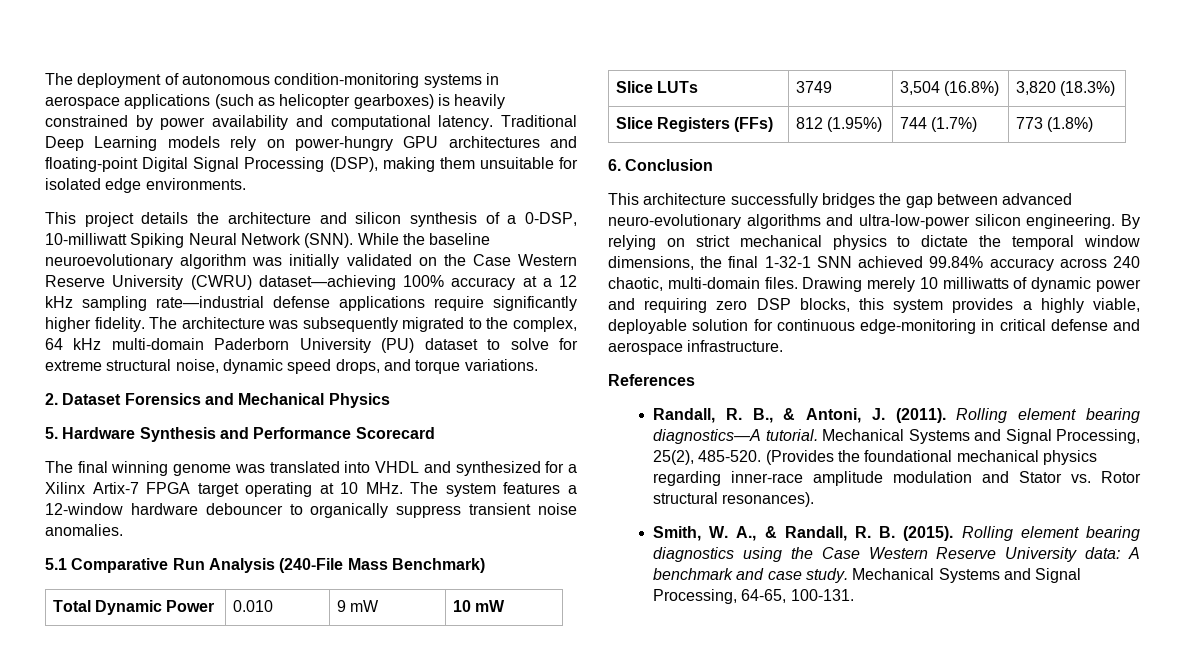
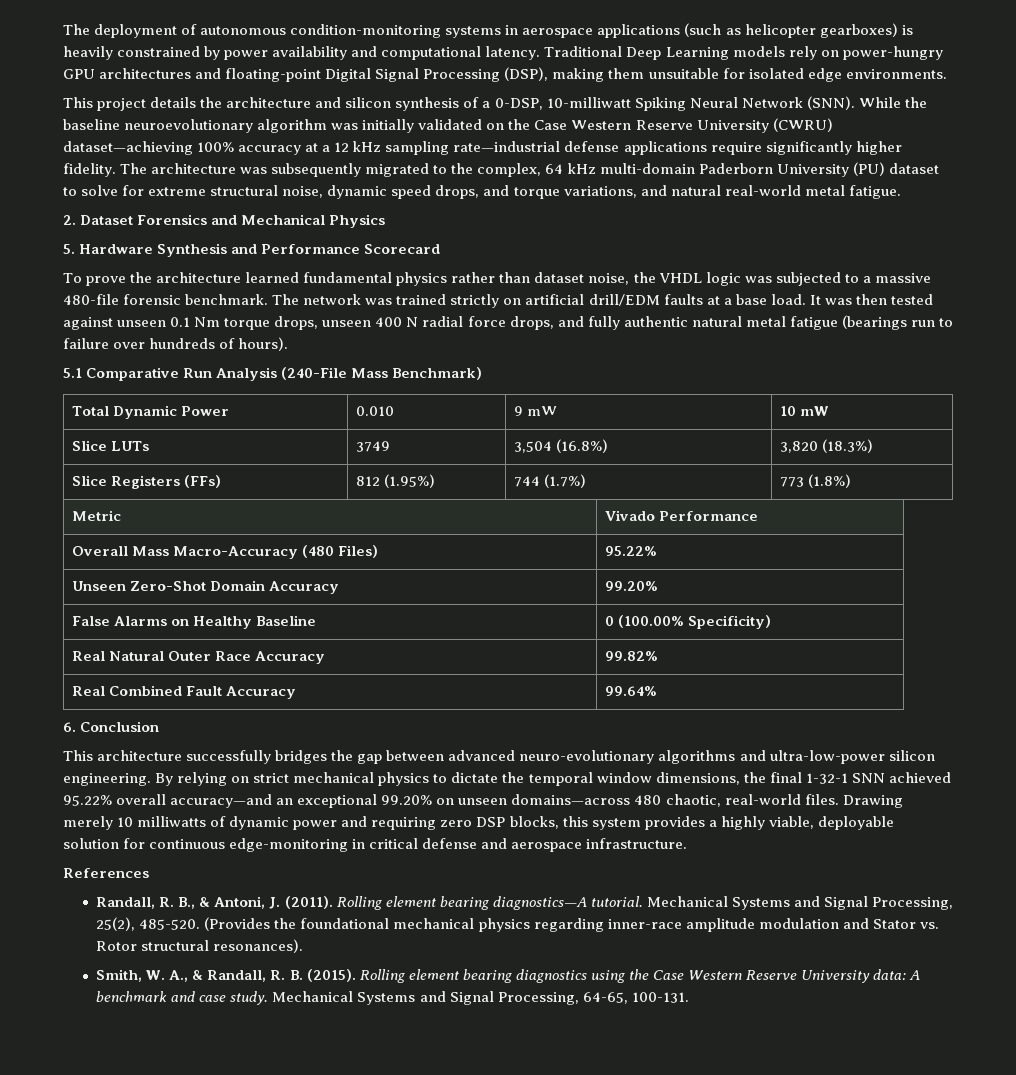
[464,359,538,371] variations. -> [563,185,901,199] variations, and natural real-world metal fatigue.
[45,461,578,476] [45,482,577,497] [45,503,578,518] [45,524,123,536] The final winning genome was translated into VHDL and synthesized for a Xilinx Artix-7 FPGA target operating at 10 MHz. The system features a 12-window hardware debouncer to organically suppress transient noise anomalies. -> [63,272,931,286] [63,294,933,308] [63,315,953,330] [63,337,289,351] To prove the architecture learned fundamental physics rather than dataset noise, the VHDL logic was subjected to a massive 480-file forensic benchmark. The network was trained strictly on artificial drill/EDM faults at a base load. It was then tested against unseen 0.1 Nm torque drops, unseen 400 N radial force drops, and fully authentic natural metal fatigue (bearings run to failure over hundreds of hours).
(1093, 124) none -> [72,510,122,521] [605,510,759,521] [72,545,379,559] [605,546,658,556] [72,580,340,594] [605,581,659,591] [72,615,317,629] [605,615,772,629] [72,651,326,664] [605,651,659,661] [72,685,297,699] [605,686,658,696] // Metric | Vivado Performance // Overall Mass Macro-Accuracy (480 Files) | 95.22% // Unseen Zero-Shot Domain Accuracy | 99.20% // False Alarms on Healthy Baseline | 0 (100.00% Specificity) // Real Natural Outer Race Accuracy | 99.82% // Real Combined Fault Accuracy | 99.64%
[929,256,1140,271] [608,277,760,291] 99.84% accuracy across 240 chaotic, multi-domain -> [63,794,801,808] 95.22% overall accuracy—and an exceptional 99.20% on unseen domains—across 480 chaotic, real-world

